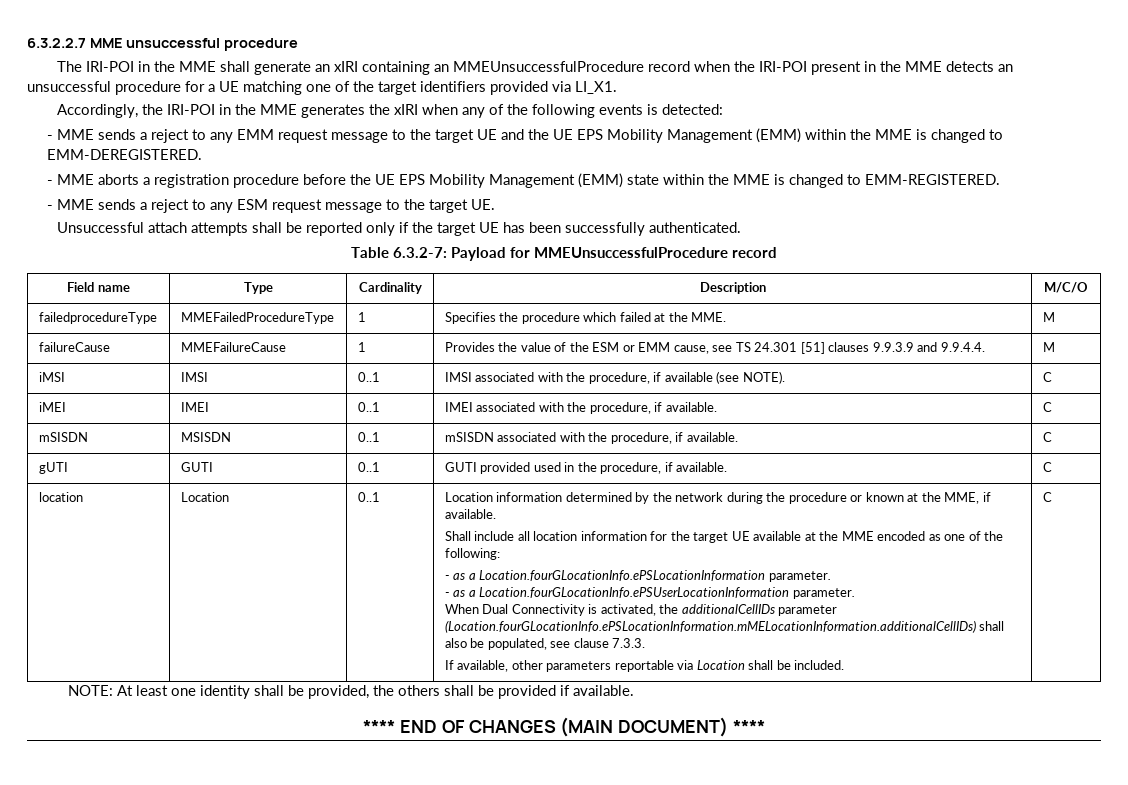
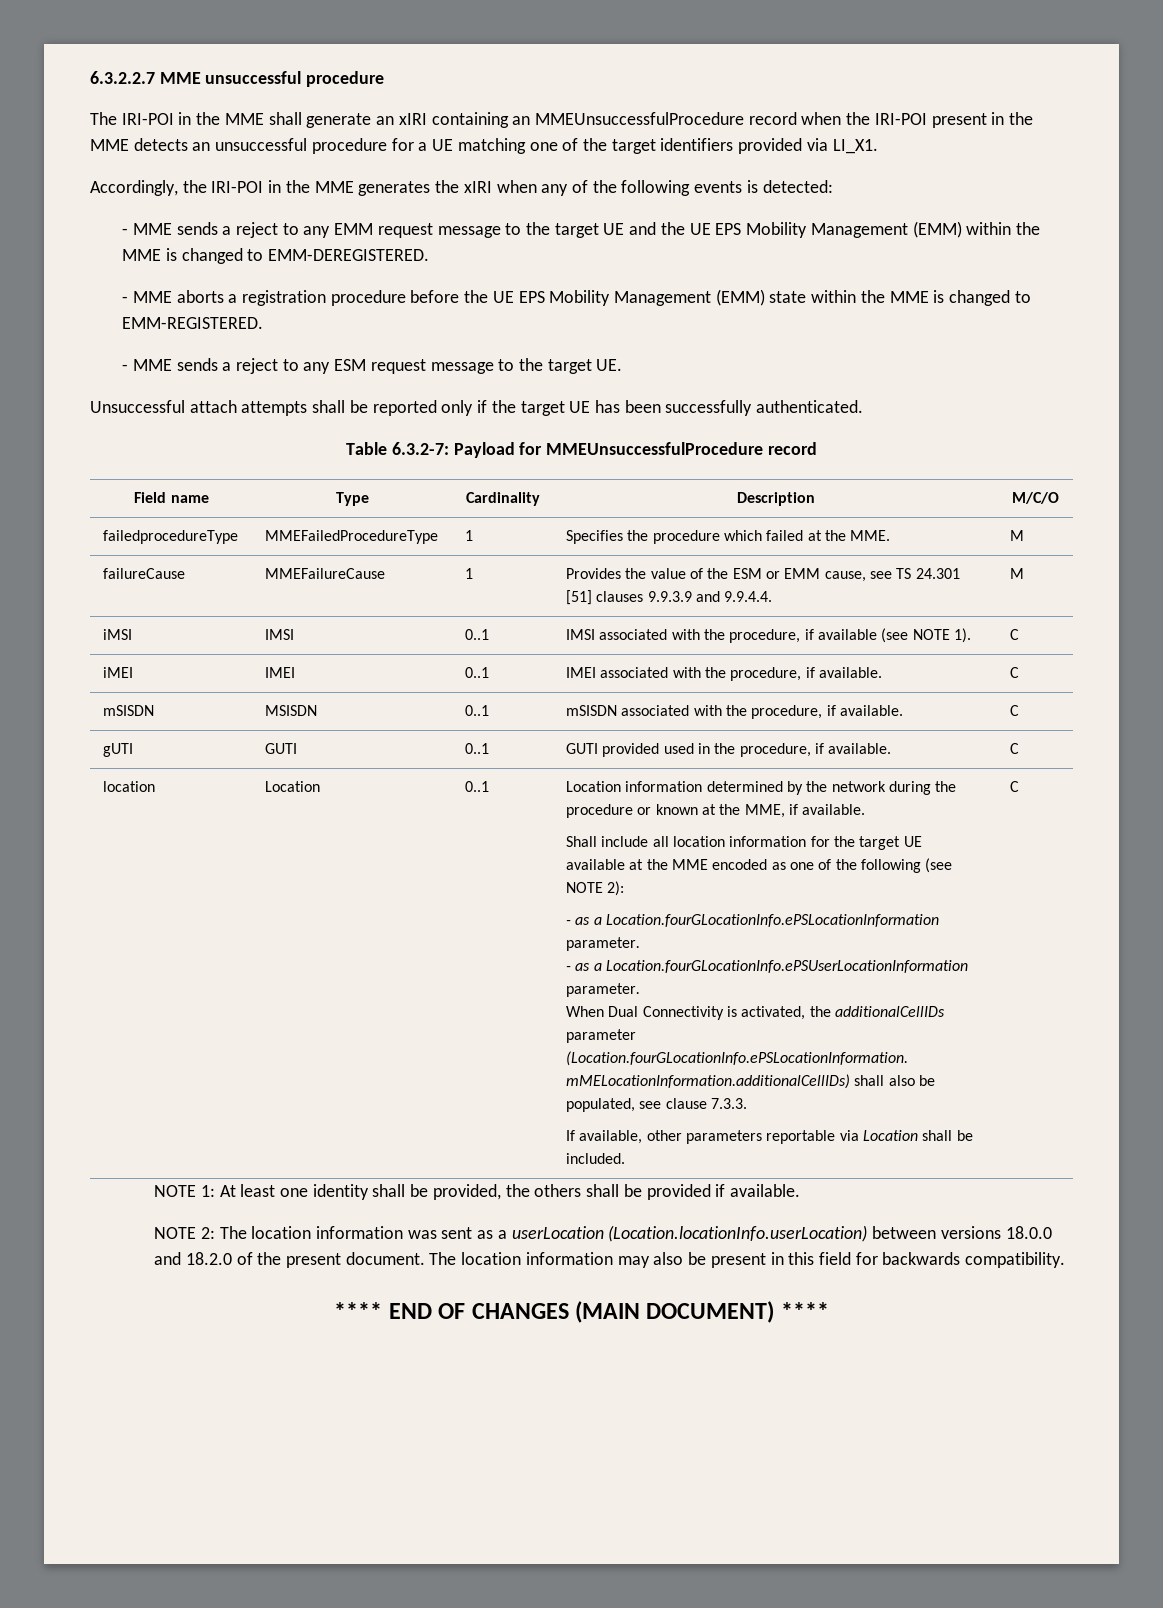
[742,371,785,384] NOTE). -> [912,628,971,643] NOTE 1).
[444,548,500,560] following: -> [860,858,953,873] [566,881,625,896] following (see NOTE 2):
[67,685,113,696] NOTE: -> [154,1185,215,1197] NOTE 1:
(634, 690) none -> [154,1225,1052,1242] [154,1252,1066,1268] // NOTE 2: The location information was sent as a userLocation (Location.locationInfo.userLocation) between versions 18.0.0 and 18.2.0 of the present document. The location information may also be present in this field for backwards compatibility.

